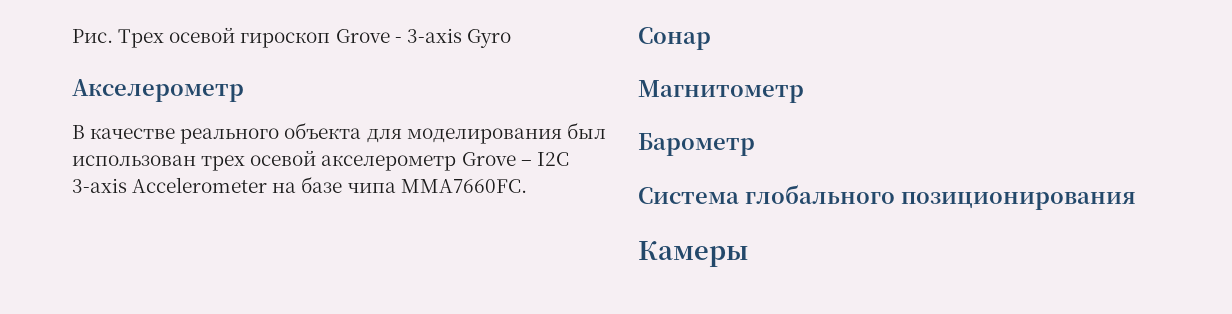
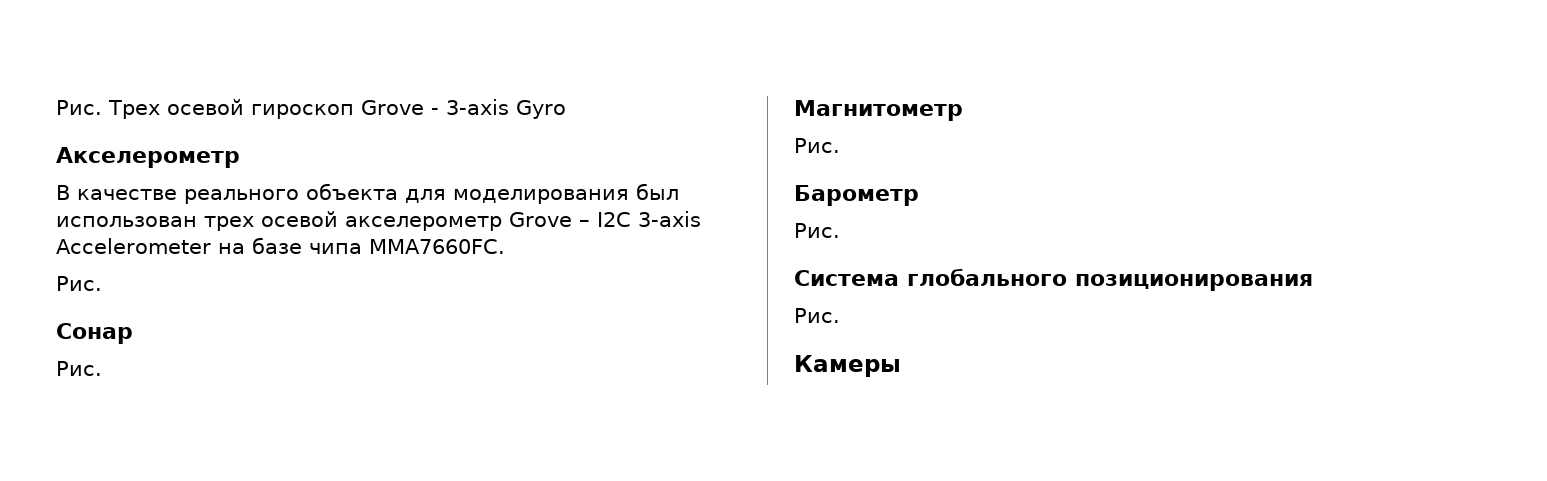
(527, 186) none -> [56,276,102,291] // Рис.
(711, 38) none -> [56,361,102,376] // Рис.
(804, 91) none -> [794,138,840,153] // Рис.
(755, 144) none -> [794,223,840,238] // Рис.
(1136, 201) none -> [794,308,840,323] // Рис.

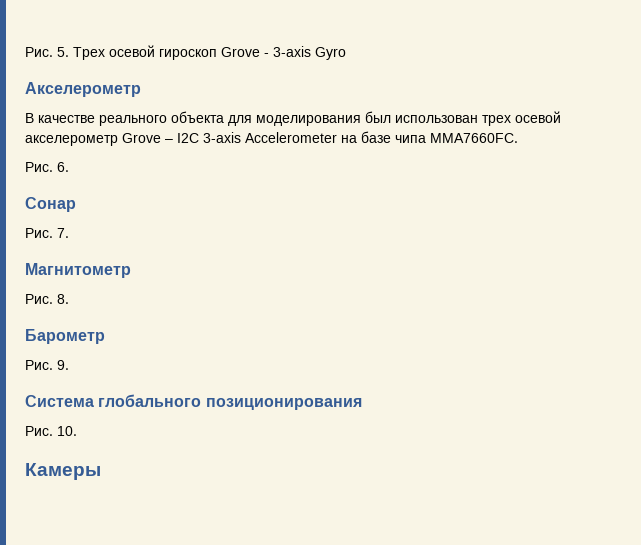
[56,100,102,115] Рис. -> [25,47,69,57] Рис. 5.
(102, 283) none -> [57,162,69,172] 6.
(102, 368) none -> [57,228,69,238] 7.
(840, 145) none -> [57,294,69,304] 8.
(840, 230) none -> [57,360,69,370] 9.
(840, 315) none -> [57,426,77,436] 10.

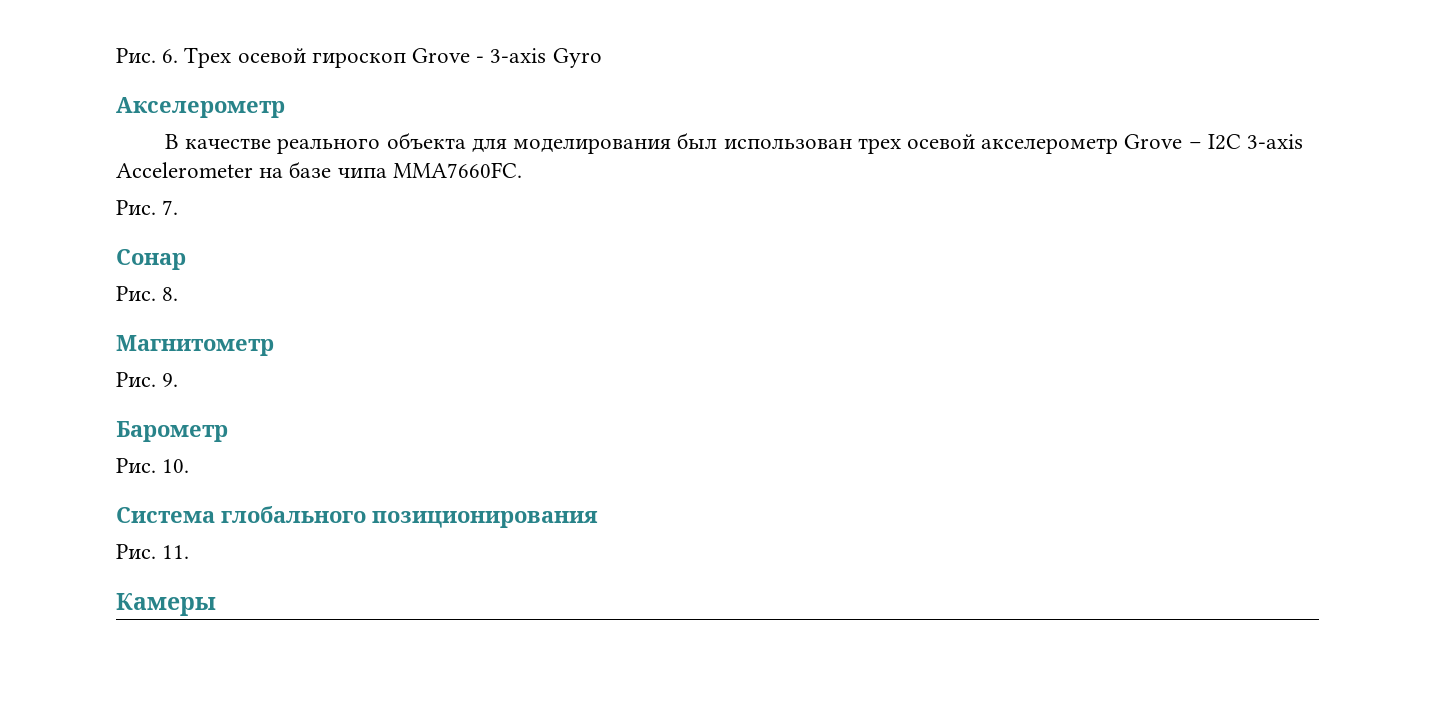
[25,47,69,57] Рис. 5. -> [116,48,179,63] Рис. 6.
[57,162,69,172] 6. -> [162,200,179,215] 7.
[57,228,69,238] 7. -> [162,287,179,301] 8.
[57,294,69,304] 8. -> [162,373,179,387] 9.
[57,360,69,370] 9. -> [162,459,190,473] 10.
[57,426,77,436] 10. -> [162,545,190,559] 11.

